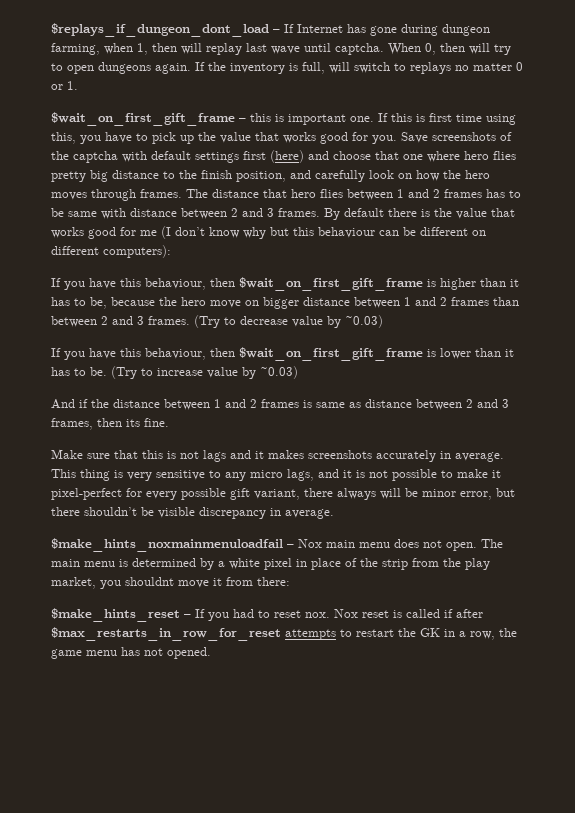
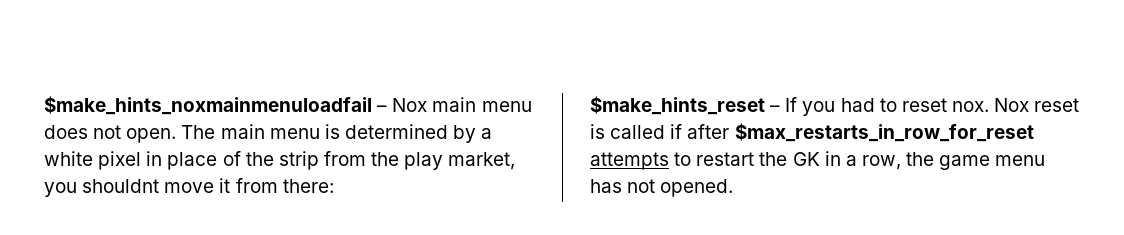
[51,23,490,37] [51,43,511,55] [51,62,523,74] [51,81,78,90] [51,112,516,126] [51,132,512,144] [51,150,516,163] [51,170,490,182] [51,189,521,201] [51,208,515,220] [51,226,486,239] [51,245,171,258] [51,277,519,291] [51,297,519,309] [51,315,383,328] [51,347,514,361] [51,366,298,379] [51,399,509,410] [51,418,169,430] [51,449,504,462] [51,469,501,481] [51,488,515,500] [51,507,334,519] $replays_if_dungeon_dont_load – If Internet has gone during dungeon farming, when 1, then will replay last wave until captcha. When 0, then will try to open dungeons again. If the inventory is full, will switch to replays no matter 0 or 1. // $wait_on_first_gift_frame – this is important one. If this is first time using this, you have to pick up the value that works good for you. Save screenshots of the captcha with default settings first (here) and choose that one where hero flies pretty big distance to the finish position, and carefully look on how the hero moves through frames. The distance that hero flies between 1 and 2 frames has to be same with distance between 2 and 3 frames. By default there is the value that works good for me (I don’t know why but this behaviour can be different on different computers): // If you have this behaviour, then $wait_on_first_gift_frame is higher than it has to be, because the hero move on bigger distance between 1 and 2 frames than between 2 and 3 frames. (Try to decrease value by ~0.03) // If you have this behaviour, then $wait_on_first_gift_frame is lower than it has to be. (Try to increase value by ~0.03) // And if the distance between 1 and 2 frames is same as distance between 2 and 3 frames, then its fine. // Make sure that this is not lags and it makes screenshots accurately in average. This thing is very sensitive to any micro lags, and it is not possible to make it pixel-perfect for every possible gift variant, there always will be minor error, but there shouldn’t be visible discrepancy in average. // -> (44, 105) none

